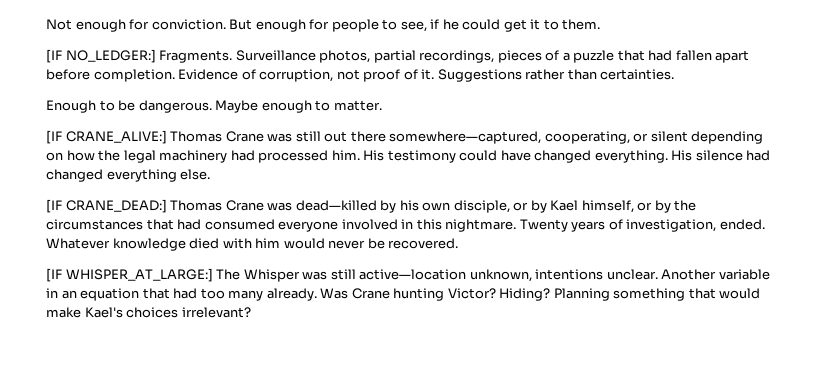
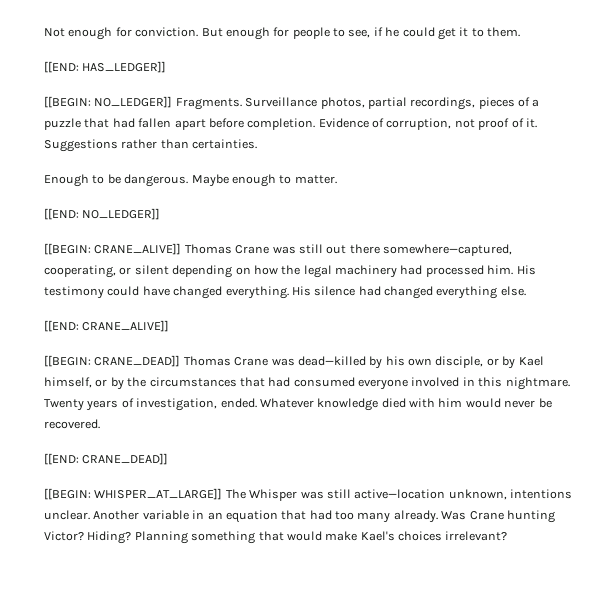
[46,49,156,63] [IF NO_LEDGER:] -> [44,61,167,73] [44,96,173,108] [[END: HAS_LEDGER]] // [[BEGIN: NO_LEDGER]]
[46,130,167,144] [IF CRANE_ALIVE:] -> [44,208,161,220] [44,243,182,255] [[END: NO_LEDGER]] // [[BEGIN: CRANE_ALIVE]]
[46,199,167,213] [IF CRANE_DEAD:] -> [44,320,170,332] [44,355,181,367] [[END: CRANE_ALIVE]] // [[BEGIN: CRANE_DEAD]]
[46,268,213,282] [IF WHISPER_AT_LARGE:] -> [44,453,169,465] [44,488,223,500] [[END: CRANE_DEAD]] // [[BEGIN: WHISPER_AT_LARGE]]

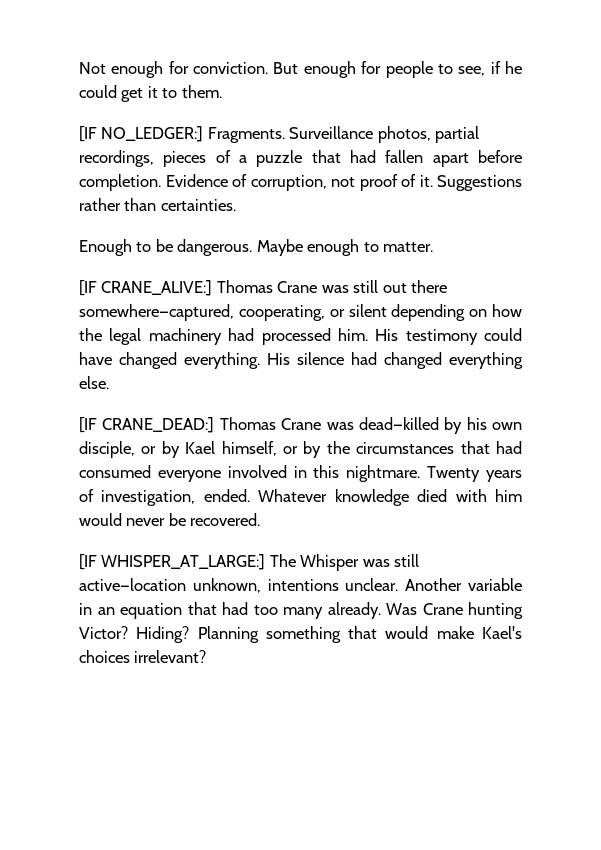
[44,61,167,73] [44,96,173,108] [[END: HAS_LEDGER]] // [[BEGIN: NO_LEDGER]] -> [79,126,204,142] [IF NO_LEDGER:]
[44,208,161,220] [44,243,182,255] [[END: NO_LEDGER]] // [[BEGIN: CRANE_ALIVE]] -> [79,280,213,296] [IF CRANE_ALIVE:]
[44,320,170,332] [44,355,181,367] [[END: CRANE_ALIVE]] // [[BEGIN: CRANE_DEAD]] -> [79,417,215,433] [IF CRANE_DEAD:]
[44,453,169,465] [44,488,223,500] [[END: CRANE_DEAD]] // [[BEGIN: WHISPER_AT_LARGE]] -> [79,554,266,570] [IF WHISPER_AT_LARGE:]

